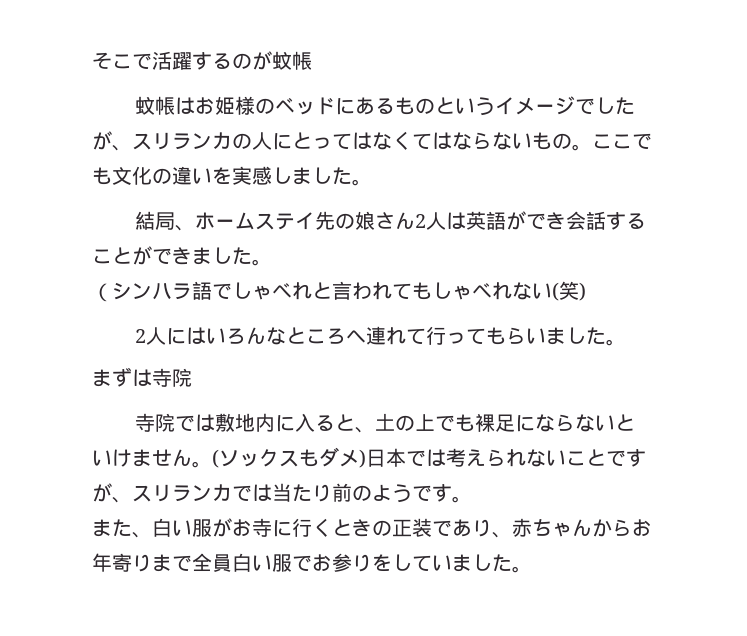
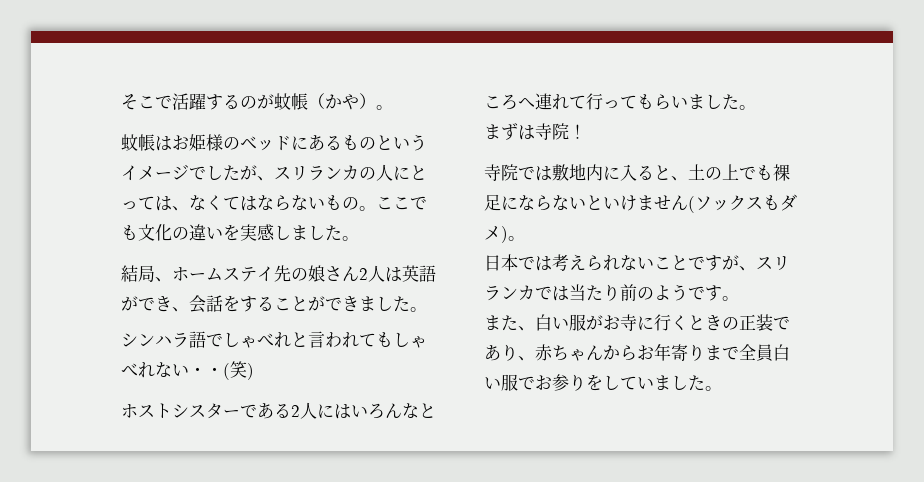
(312, 60) none -> [308,93,393,110] （かや）。
(372, 141) none -> [172,206,189,211] 、
[566,211,607,230] 会話 -> [172,295,240,313] 、会話を
[92,283,112,302] （ -> (427, 309) none
(552, 291) none -> [189,367,223,376] ・・
(586, 291) none -> [121,403,291,419] ホストシスターである
(192, 377) none -> [569,124,586,139] ！
[192,461,212,468] 。 -> (688, 202) none
(366, 458) none -> [508,236,525,241] 。 //

